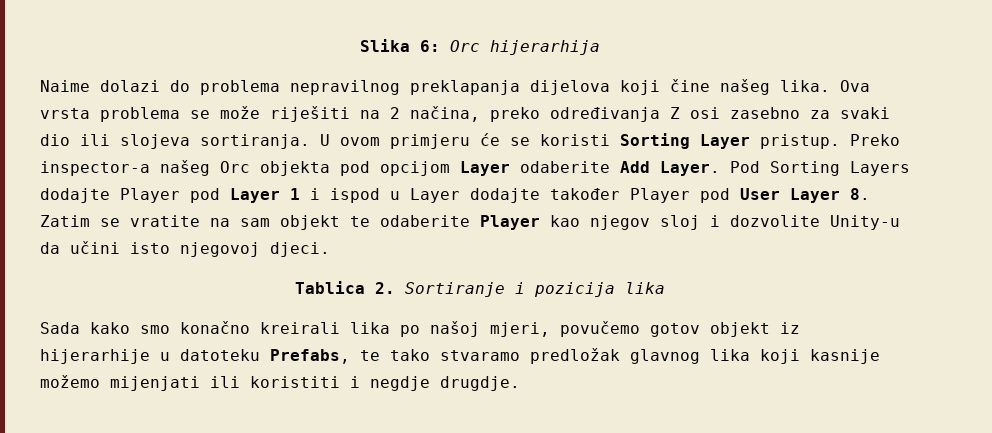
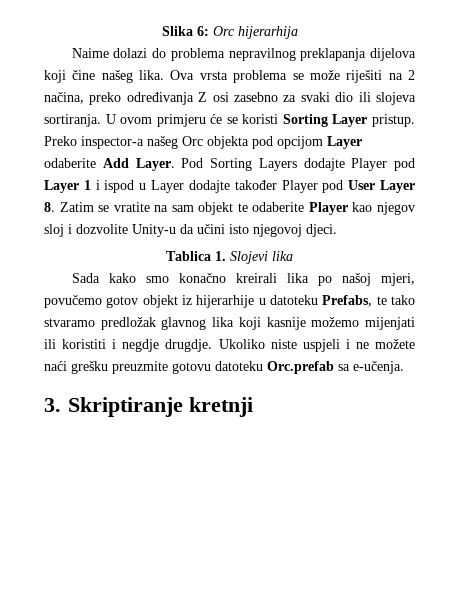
[374,282,615,297] 2. Sortiranje i pozicija -> [215,251,268,264] 1. Slojevi
(520, 383) none -> [218,339,416,352] [44,361,404,374] [44,397,254,417] Ukoliko niste uspjeli i ne možete naći grešku preuzmite gotovu datoteku Orc.prefab sa e-učenja. // 3. Skriptiranje kretnji

